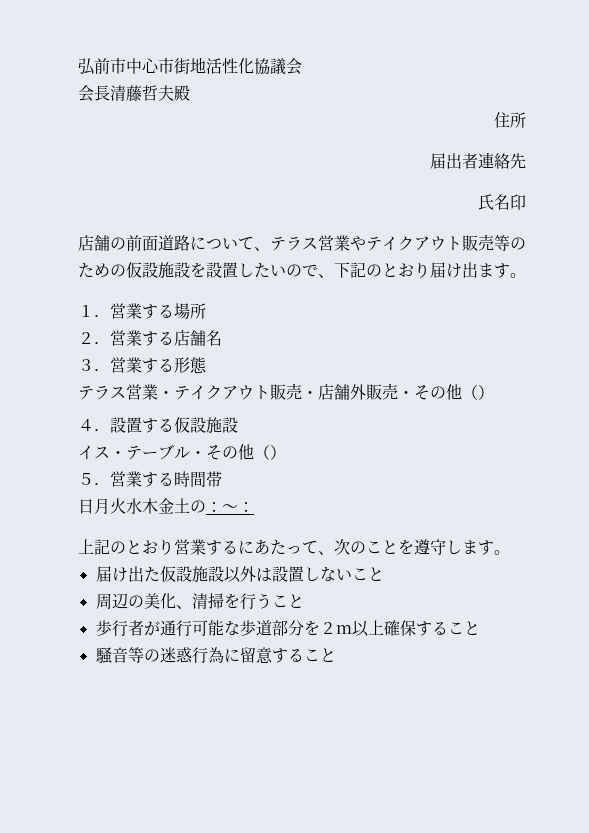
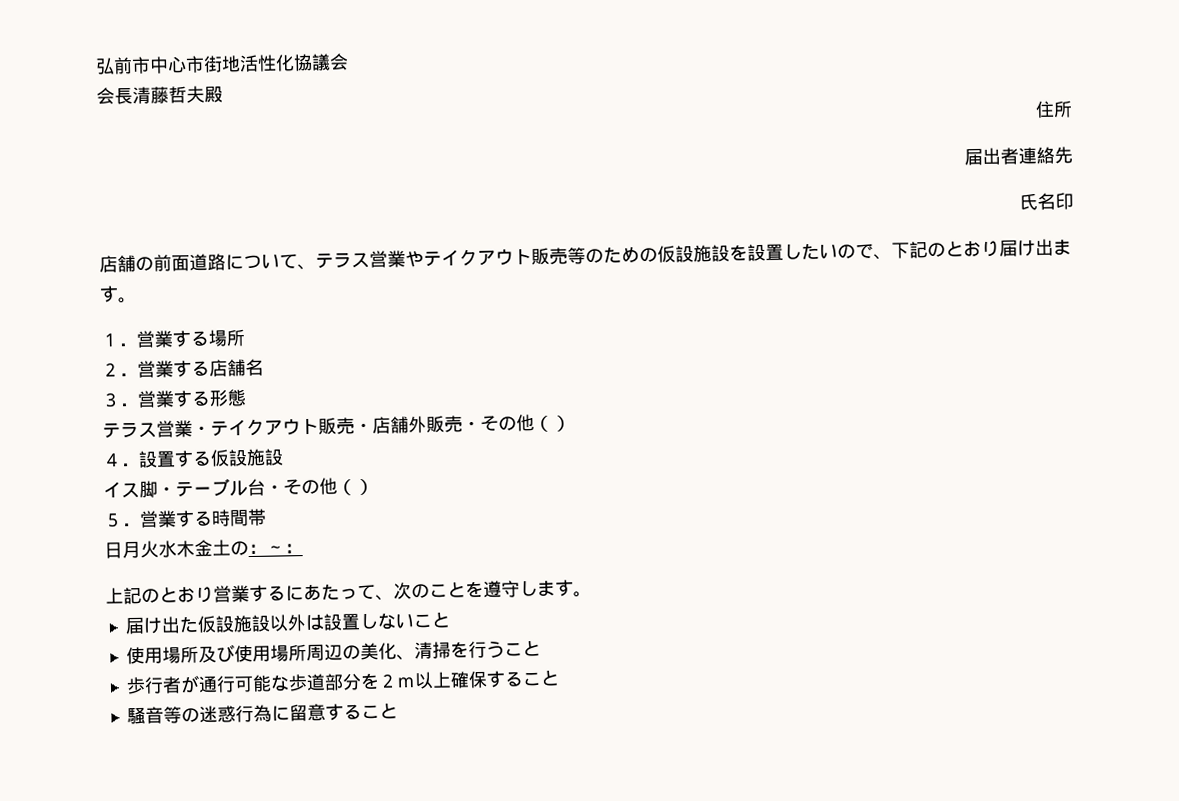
(110, 452) none -> [139,480,158,498] 脚
(190, 453) none -> [247,478,266,497] 台
(384, 574) none -> [125,644,307,665] 使用場所及び使用場所

